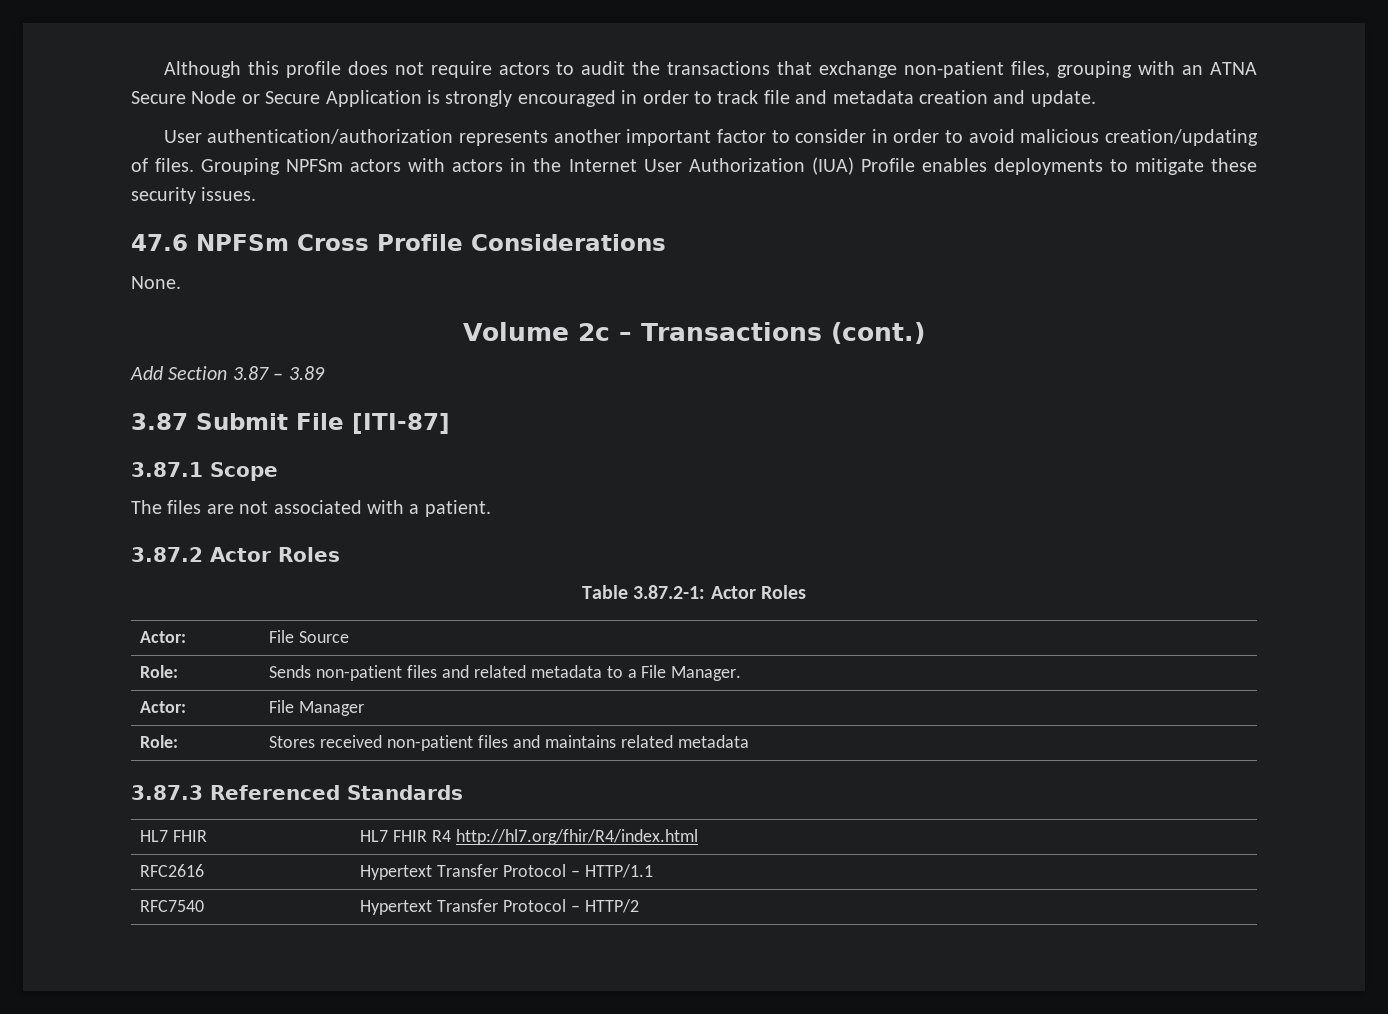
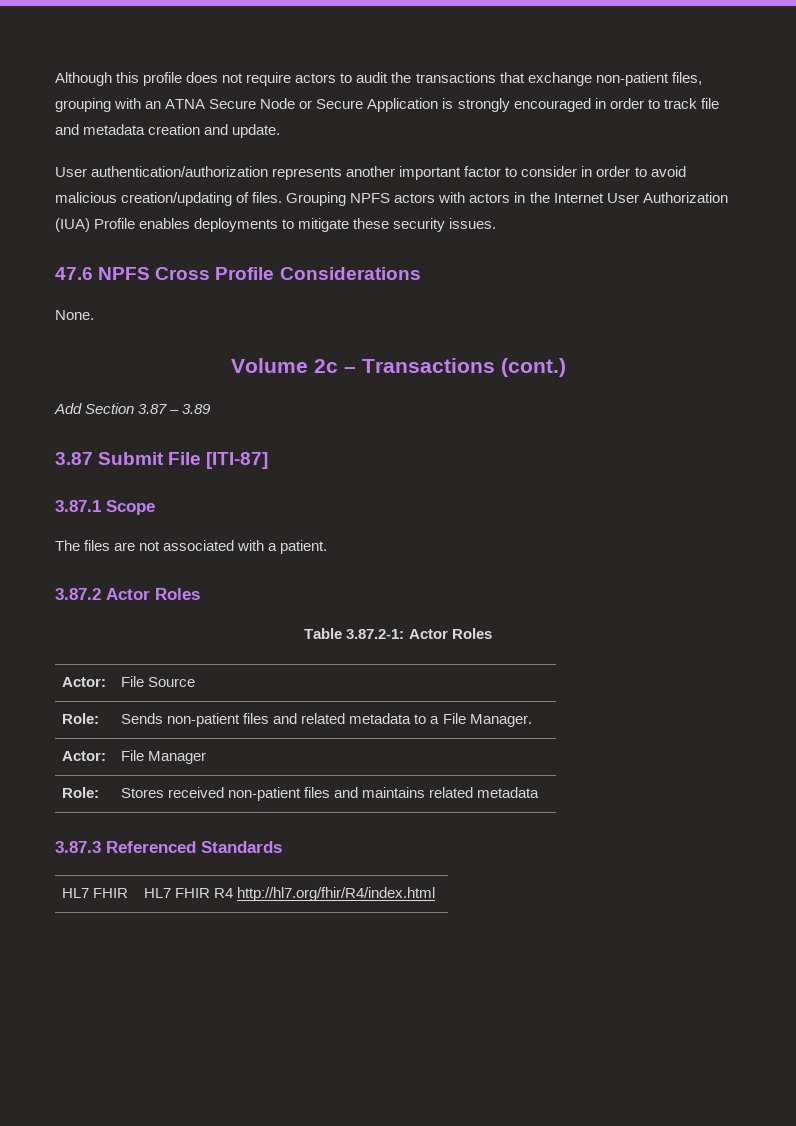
[286,159,344,172] NPFSm -> [350,193,391,203] NPFS
[196,234,289,251] NPFSm -> [98,267,151,280] NPFS
[140,864,205,877] [360,864,653,880] [140,900,205,912] [360,899,639,915] // RFC2616 | Hypertext Transfer Protocol – HTTP/1.1 // RFC7540 | Hypertext Transfer Protocol – HTTP/2 -> (436, 894) none

